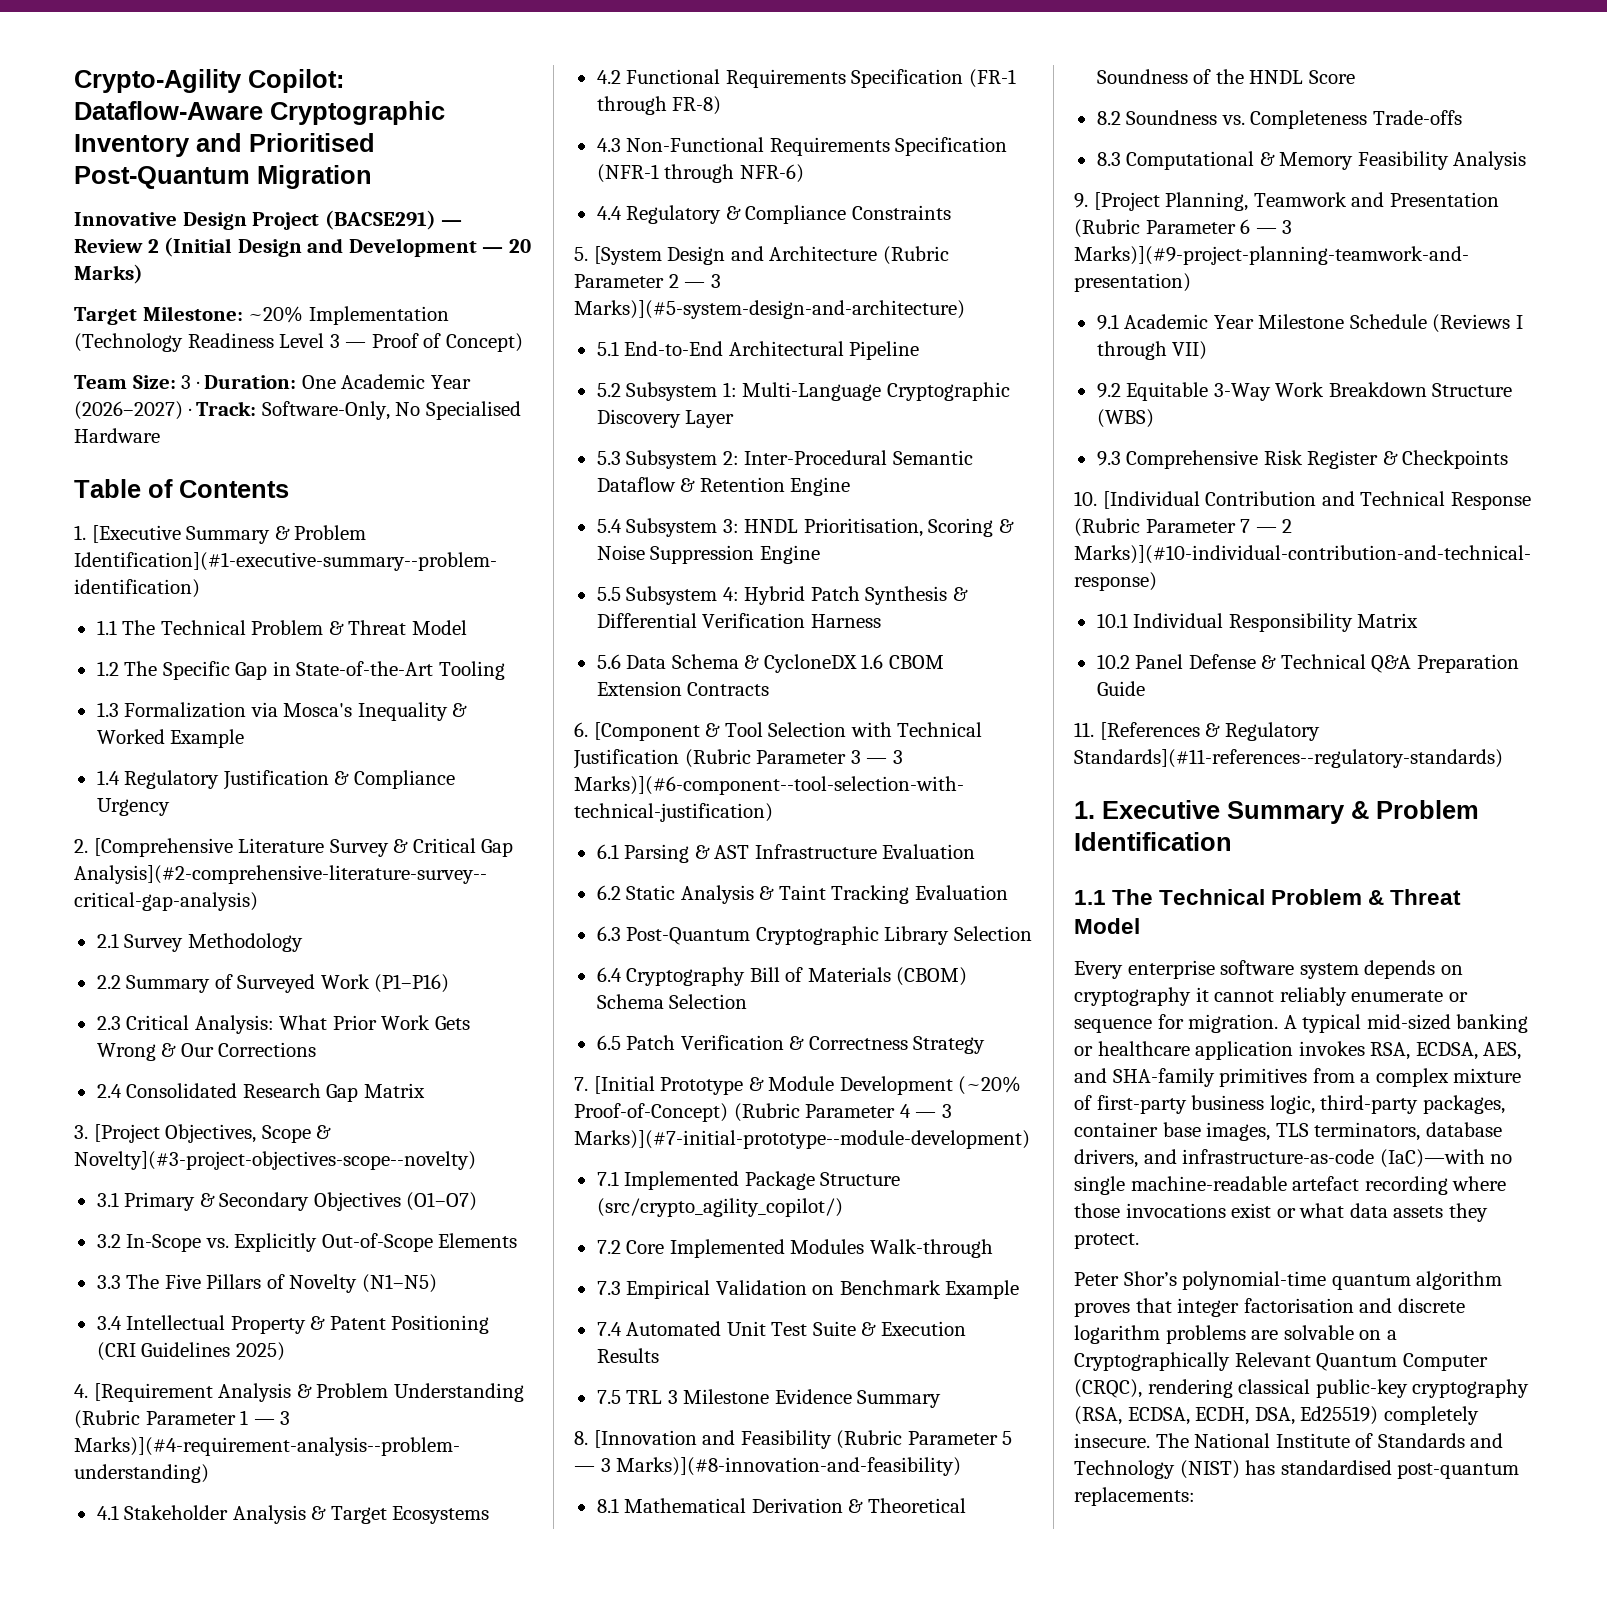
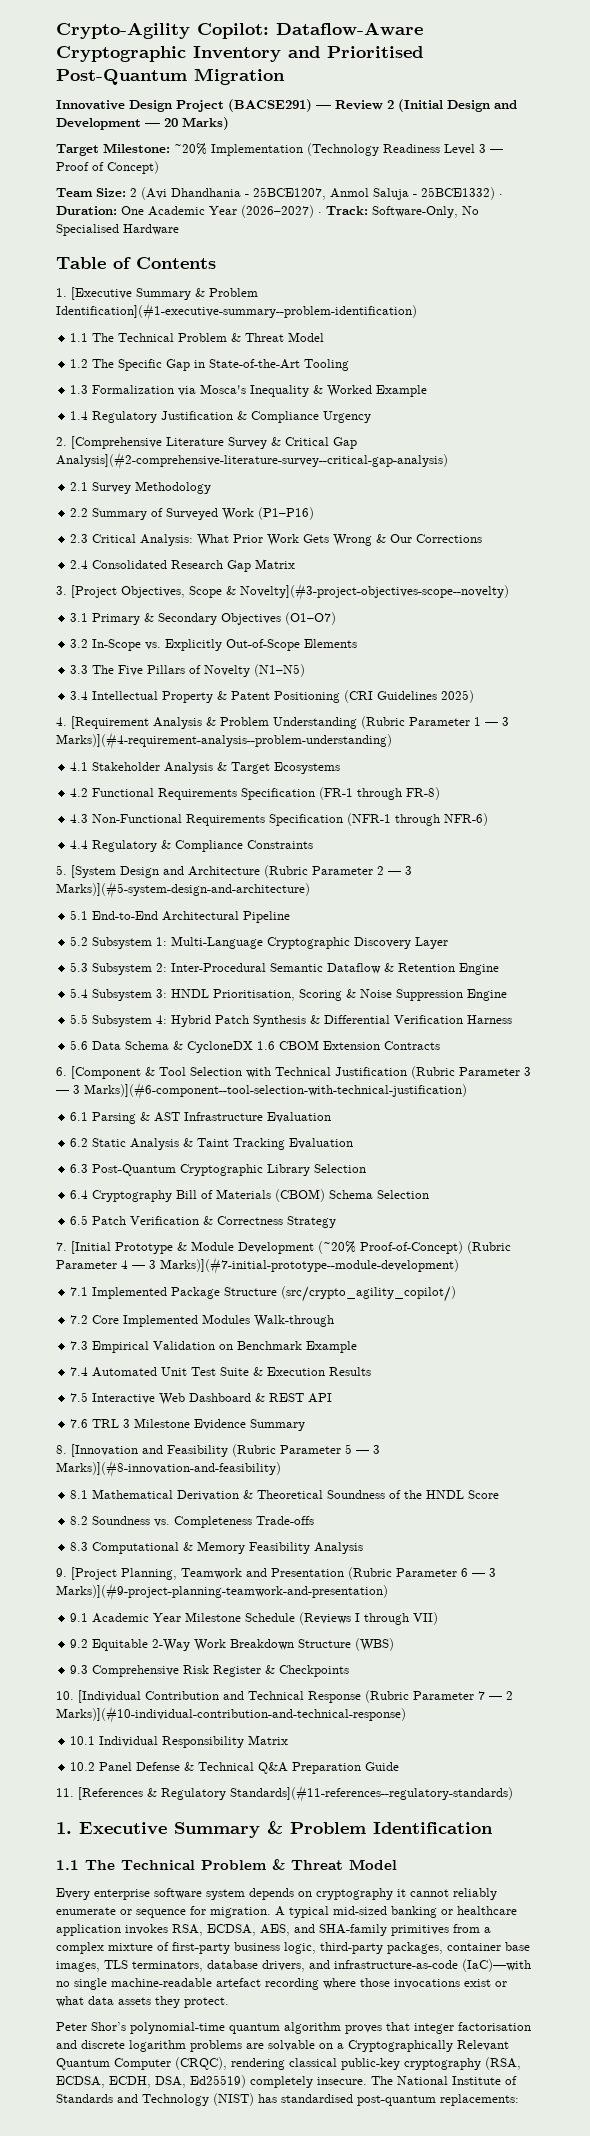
[181,375,192,389] 3 -> [130,187,495,200] 2 (Avi Dhandhania - 25BCE1207, Anmol Saluja - 25BCE1332)
(621, 1397) none -> [92,1393,333,1405] [70,1419,89,1428] Interactive Web Dashboard & REST API // 7.6
[1213,383,1271,401] 3-Way -> [152,1639,191,1651] 2-Way

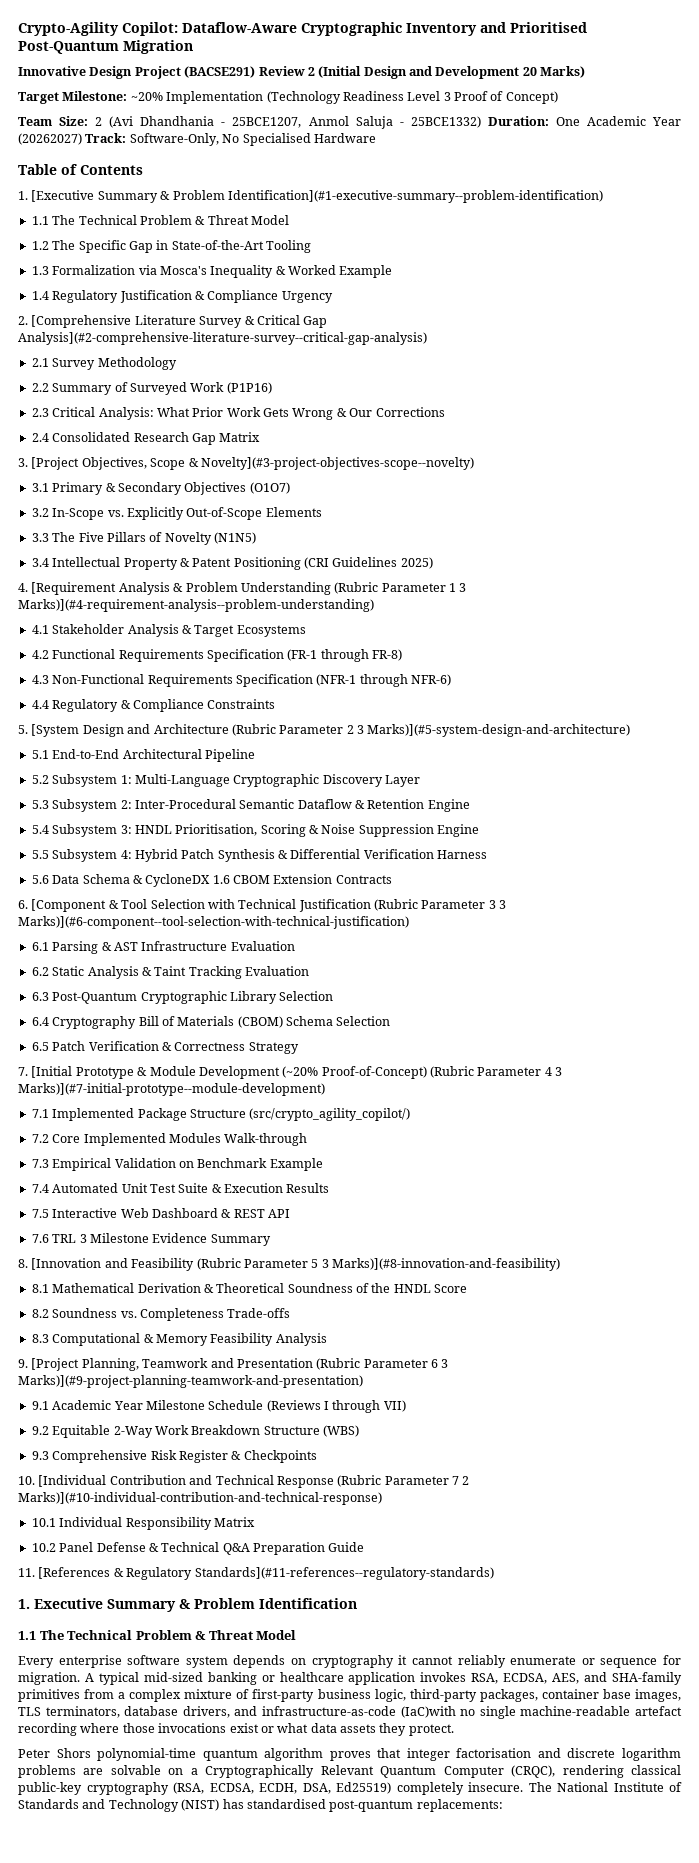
[316,105,331,109] — -> (256, 72) none
[145,123,160,127] — -> (520, 72) none
[490,149,503,153] — -> (451, 96) none
[499,194,503,197] · -> (481, 122) none
[241,205,322,218] (2026–2027) · -> [18,133,82,145] (20262027)
[258,507,315,520] (P1–P16) -> [226,382,272,394] (P1P16)
[285,612,337,625] (O1–O7) -> [249,482,290,494] (O1O7)
[254,664,306,677] (N1–N5) -> [214,532,256,544] (N1N5)
[485,722,498,726] — -> (456, 587) none
[388,871,401,875] — -> (354, 729) none
[56,1090,69,1094] — -> (496, 904) none
[132,1265,145,1269] — -> (552, 1071) none
[356,1450,369,1454] — -> (319, 1263) none
[472,1573,485,1577] — -> (438, 1363) none
[489,1696,502,1700] — -> (459, 1480) none
[462,1959,531,1972] (IaC)—with -> [400,1706,456,1718] (IaC)with
[91,2022,126,2031] Shor’s -> [56,1748,91,1758] Shors

